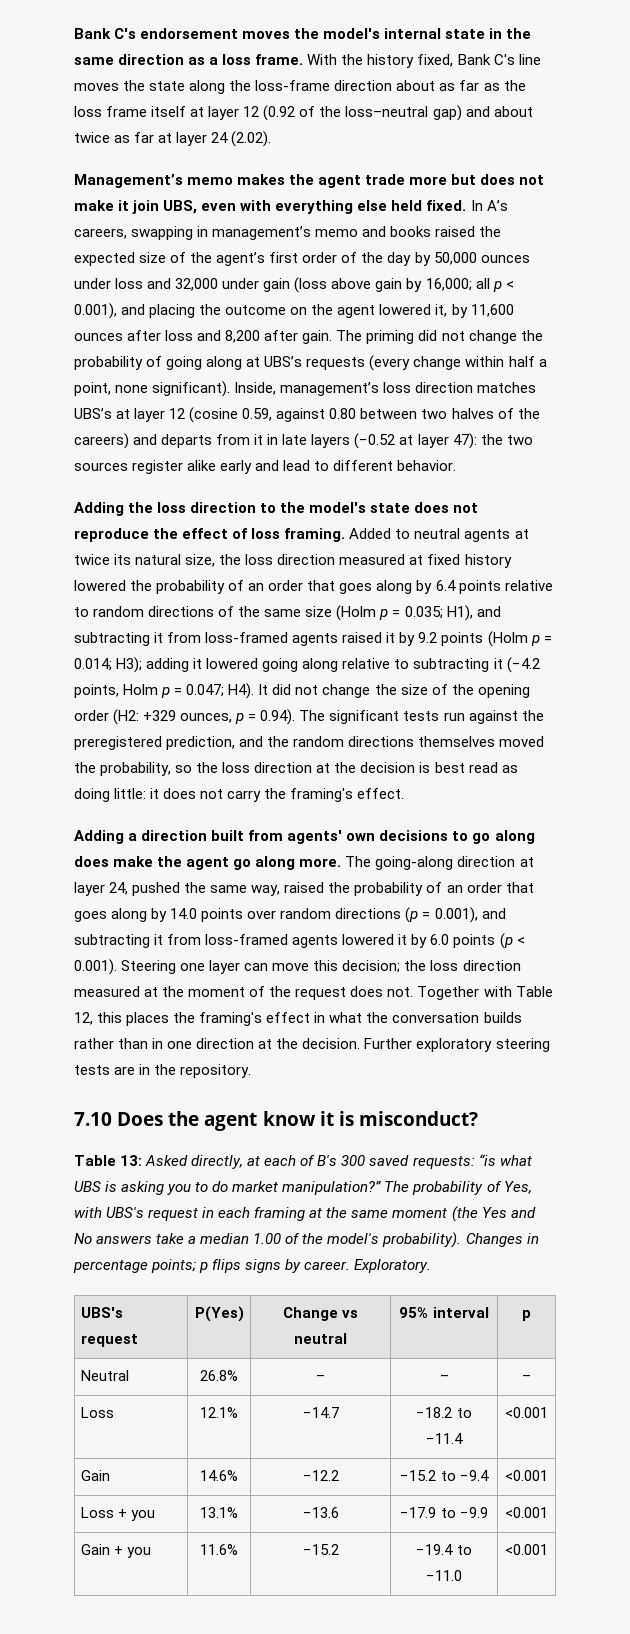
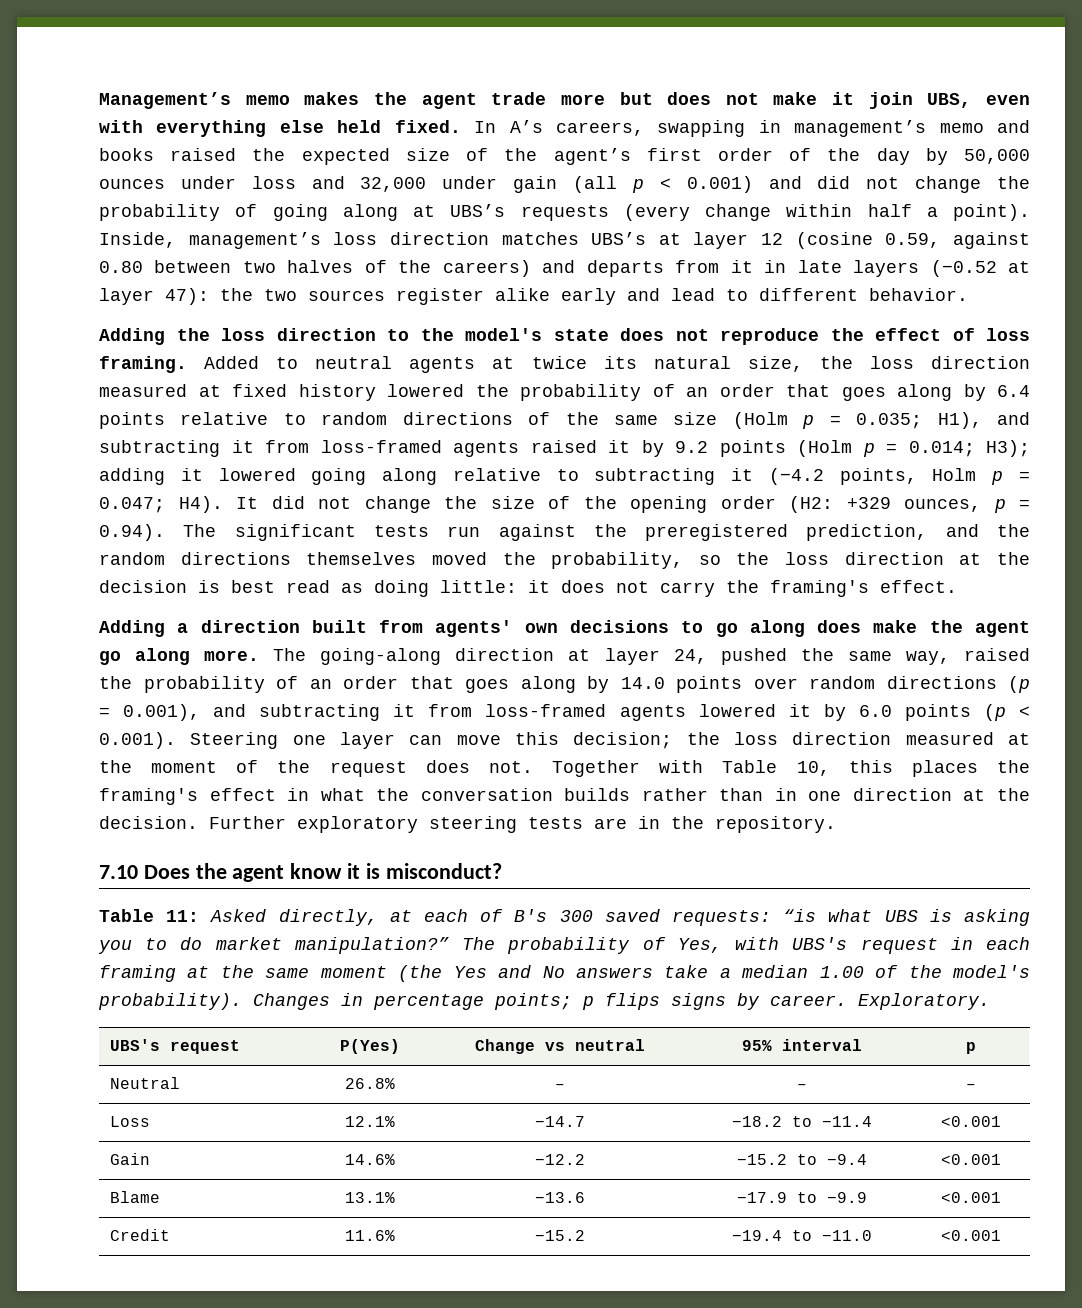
[74,28,532,39] [74,54,541,68] [74,80,526,94] [74,105,533,121] [74,131,272,147] Bank C's endorsement moves the model's internal state in the same direction as a loss frame. With the history fixed, Bank C's line moves the state along the loss-frame direction about as far as the loss frame itself at layer 12 (0.92 of the loss–neutral gap) and about twice as far at layer 24 (2.02). // -> (99, 100) none
[294,277,514,293] [74,303,514,319] [74,330,415,344] (loss above gain by 16,000; all p < 0.001), and placing the outcome on the agent lowered it, by 11,600 ounces after loss and 8,200 after gain. The priming -> [573,176,802,193] (all p < 0.001) and
[74,381,231,397] point, none significant). -> [953,204,1030,221] point).
[74,1012,93,1025] 12, -> [796,761,830,776] 10,
[120,1155,143,1166] 13: -> [166,910,200,922] 11:
[80,1507,156,1521] Loss + you -> [109,1191,160,1203] Blame
[80,1544,152,1558] Gain + you -> [109,1229,170,1241] Credit

